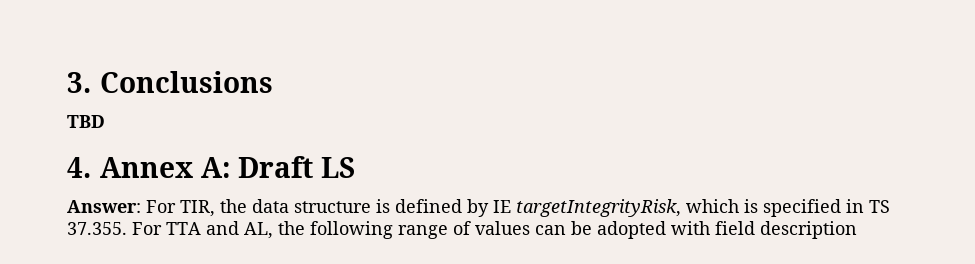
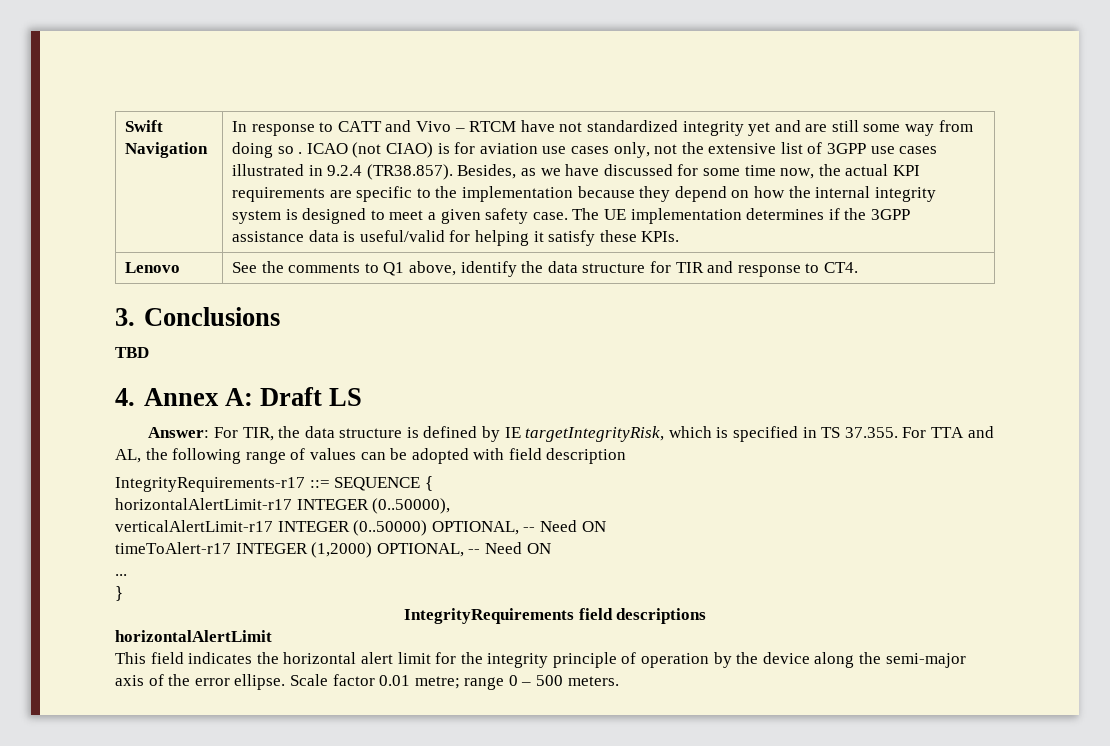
(67, 82) none -> [125,120,164,132] [125,142,209,158] [232,120,973,136] [232,142,938,158] [232,164,920,180] [232,186,936,202] [232,208,910,224] [232,230,680,246] [125,262,181,273] [232,261,858,277] Swift Navigation | In response to CATT and Vivo – RTCM have not standardized integrity yet and are still some way from doing so . ICAO (not CIAO) is for aviation use cases only, not the extensive list of 3GPP use cases illustrated in 9.2.4 (TR38.857). Besides, as we have discussed for some time now, the actual KPI requirements are specific to the implementation because they depend on how the internal integrity system is designed to meet a given safety case. The UE implementation determines if the 3GPP assistance data is useful/valid for helping it satisfy these KPIs. // Lenovo | See the comments to Q1 above, identify the data structure for TIR and response to CT4. //
(857, 230) none -> [115,476,433,492] [115,498,451,514] [115,520,606,536] [115,542,551,558] [115,574,127,576] [115,586,123,601] [403,608,707,624] [115,630,272,642] [115,652,966,668] [115,674,619,690] // IntegrityRequirements-r17 ::= SEQUENCE { // horizontalAlertLimit-r17 INTEGER (0..50000), // verticalAlertLimit-r17 INTEGER (0..50000) OPTIONAL, -- Need ON // timeToAlert-r17 INTEGER (1,2000) OPTIONAL, -- Need ON // ... // } // IntegrityRequirements field descriptions // horizontalAlertLimit // This field indicates the horizontal alert limit for the integrity principle of operation by the device along the semi-major axis of the error ellipse. Scale factor 0.01 metre; range 0 – 500 meters.

